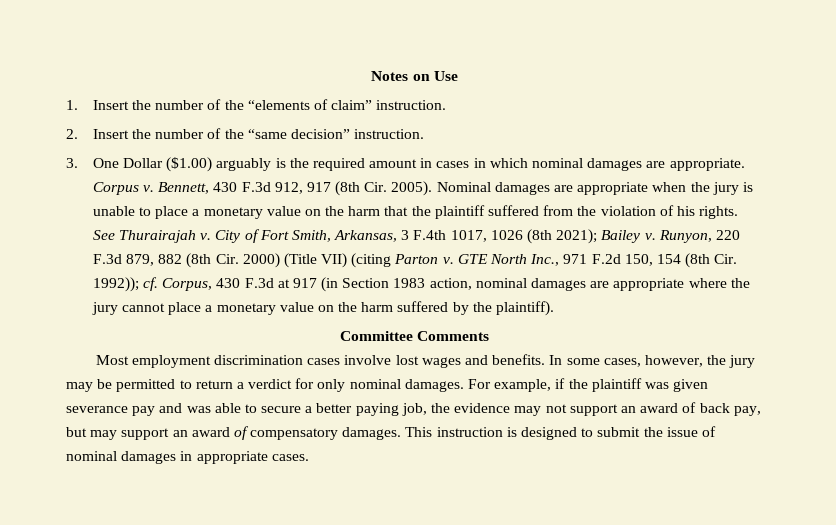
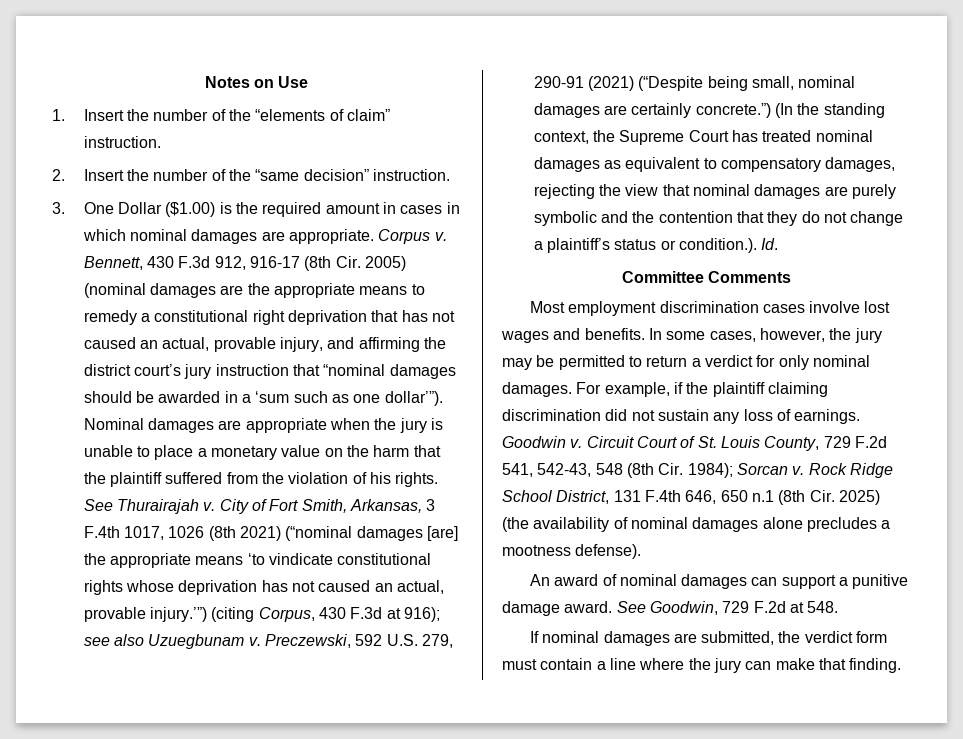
[216,158,272,171] arguably -> (216, 209) none
[306,181,433,196] 917 (8th Cir. 2005). -> [250,256,407,271] [83,283,425,298] [83,310,456,325] [83,337,447,352] [83,364,456,379] [83,391,443,406] 916-17 (8th Cir. 2005) (nominal damages are the appropriate means to remedy a constitutional right deprivation that has not caused an actual, provable injury, and affirming the district court’s jury instruction that “nominal damages should be awarded in a ‘sum such as one dollar’”).
[556,229,740,244] [92,253,738,268] [92,277,750,292] [91,301,554,316] 2021); Bailey v. Runyon, 220 F.3d 879, 882 (8th Cir. 2000) (Title VII) (citing Parton v. GTE North Inc., 971 F.2d 150, 154 (8th Cir. 1992)); cf. Corpus, 430 F.3d at 917 (in Section 1983 action, nominal damages are appropriate where the jury cannot place a monetary value on the harm suffered by the plaintiff). -> [240,526,459,541] [83,553,432,568] [83,580,445,595] [83,607,441,622] [83,634,454,649] [533,76,856,91] [533,103,885,118] [533,130,873,145] [533,157,896,172] [533,184,897,199] [533,211,904,226] [533,238,779,253] 2021) (“nominal damages [are] the appropriate means ‘to vindicate constitutional rights whose deprivation has not caused an actual, provable injury.’”) (citing Corpus, 430 F.3d at 916); see also Uzuegbunam v. Preczewski, 592 U.S. 279, 290-91 (2021) (“Despite being small, nominal damages are certainly concrete.”) (In the standing context, the Supreme Court has treated nominal damages as equivalent to compensatory damages, rejecting the view that nominal damages are purely symbolic and the contention that they do not change a plaintiff’s status or condition.). Id.
[644,379,709,392] [66,402,761,416] [66,426,716,440] [66,451,309,464] was given severance pay and was able to secure a better paying job, the evidence may not support an award of back pay, but may support an award of compensatory damages. This instruction is designed to submit the issue of nominal damages in appropriate cases. -> [767,382,828,397] [502,409,861,424] [502,436,887,451] [502,463,893,478] [502,490,880,505] [502,517,891,532] [502,544,642,559] [529,574,909,589] [502,601,839,616] [529,631,888,646] [502,658,902,673] claiming discrimination did not sustain any loss of earnings. Goodwin v. Circuit Court of St. Louis County, 729 F.2d 541, 542-43, 548 (8th Cir. 1984); Sorcan v. Rock Ridge School District, 131 F.4th 646, 650 n.1 (8th Cir. 2025) (the availability of nominal damages alone precludes a mootness defense). // An award of nominal damages can support a punitive damage award. See Goodwin, 729 F.2d at 548. // If nominal damages are submitted, the verdict form must contain a line where the jury can make that finding.

